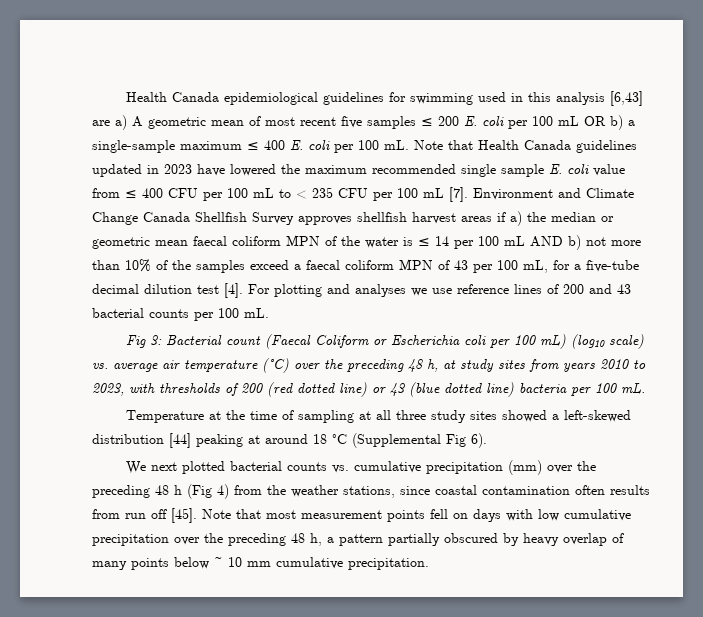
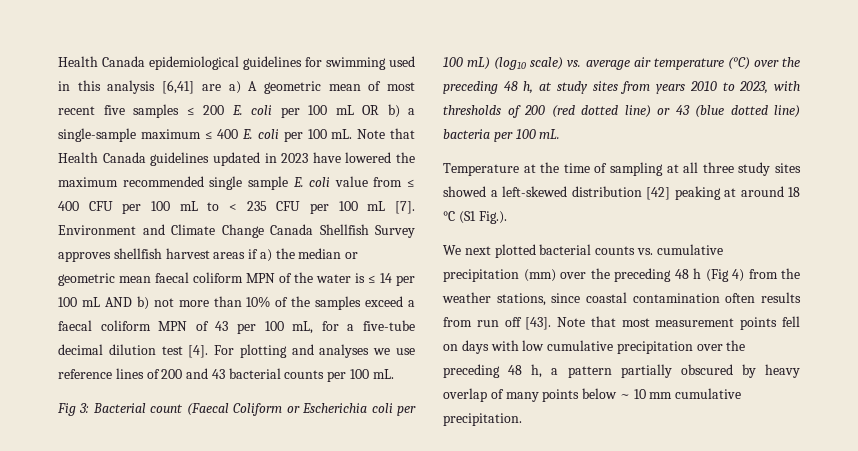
[610,91,644,106] [6,43] -> [162,80,195,94] [6,41]
[169,433,191,448] [44] -> [646,187,670,200] [42]
[352,433,487,448] (Supplemental Fig 6). -> [458,211,507,224] (S1 Fig.).
[171,508,197,523] [45]. -> [525,317,552,330] [43].

